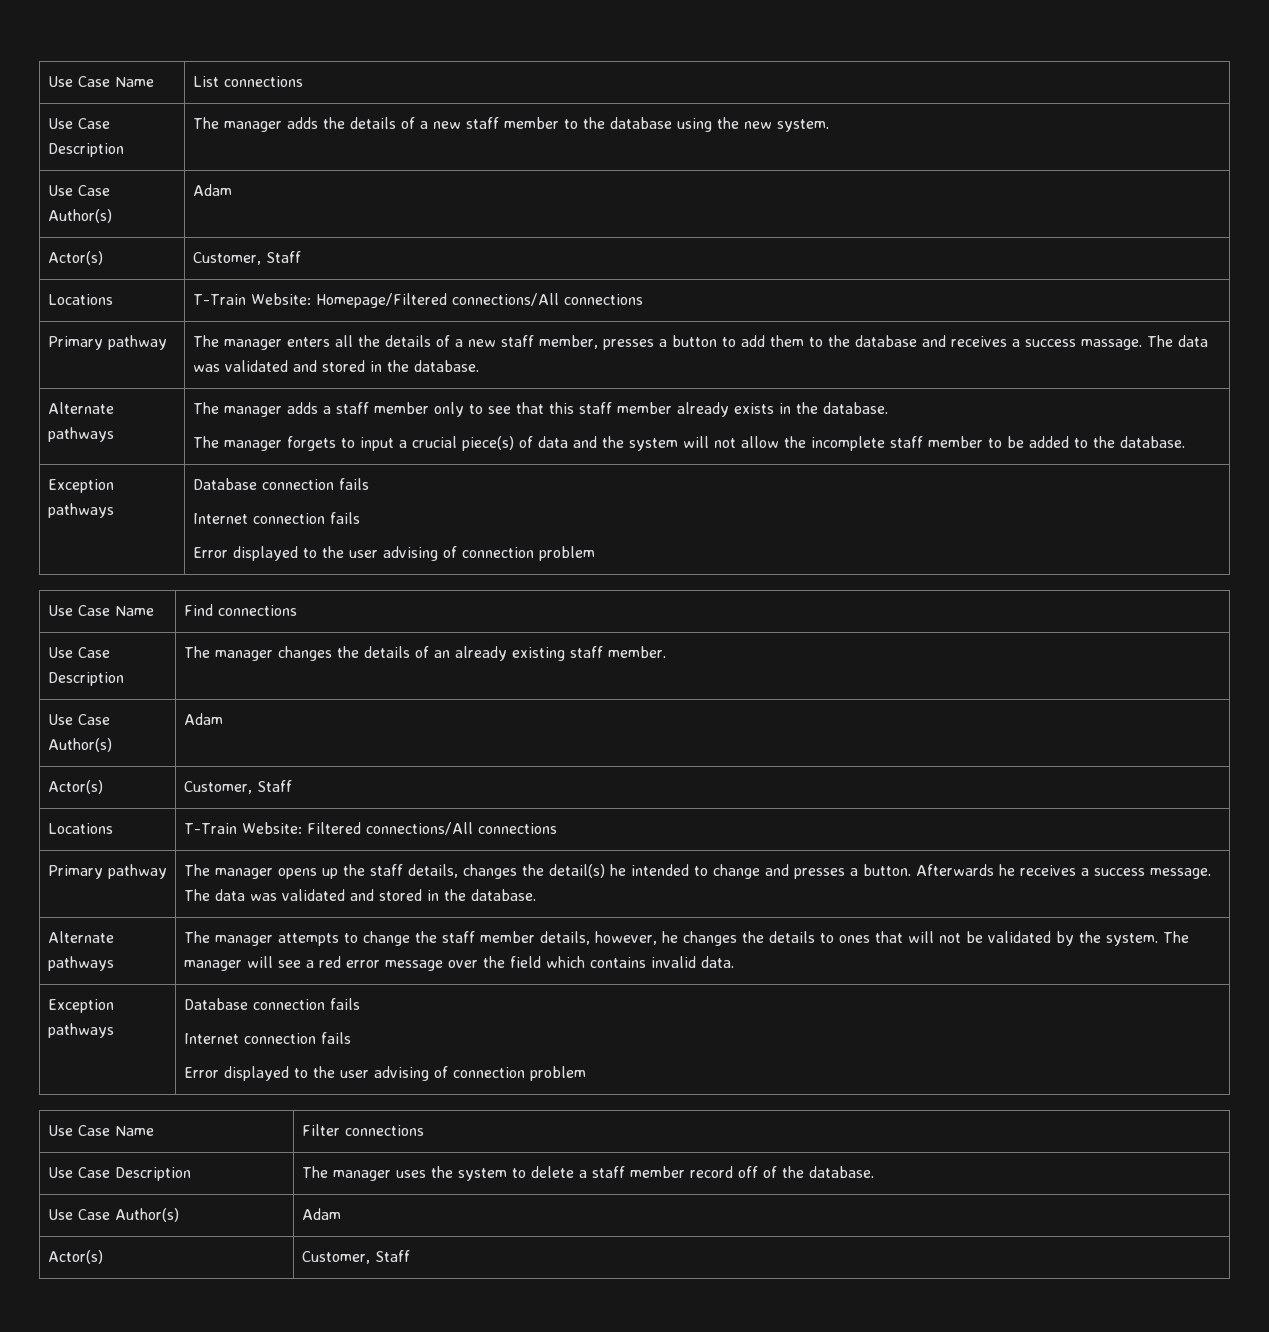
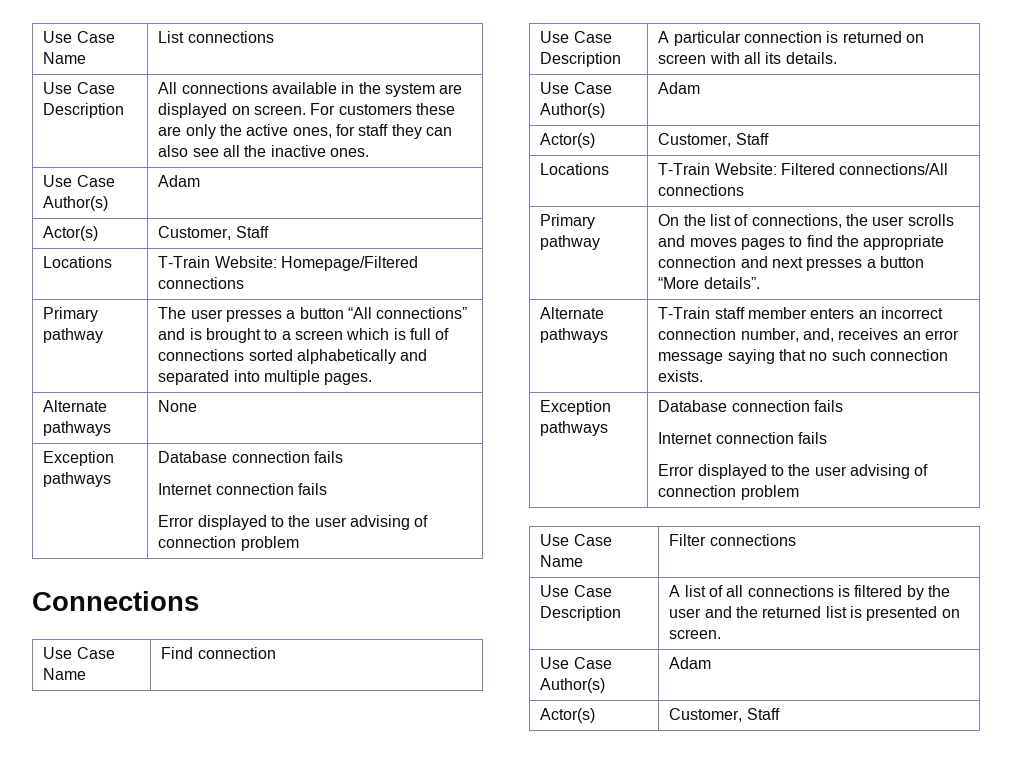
[192,117,829,132] The manager adds the details of a new staff member to the database using the new system. -> [158,82,463,97] [158,103,455,118] [158,124,452,139] [158,145,369,157] All connections available in the system are displayed on screen. For customers these are only the active ones, for staff they can also see all the inactive ones.
[451,293,643,306] [47,335,167,350] [192,335,1208,350] [192,360,479,372] [47,402,114,414] [47,427,114,442] [192,402,888,417] [192,436,1185,451] connections/All connections // Primary pathway | The manager enters all the details of a new staff member, presses a button to add them to the database and receives a success massage. The data was validated and stored in the database. // Alternate pathways | The manager adds a staff member only to see that this staff member already exists in the database. // The manager forgets to input a crucial piece(s) of data and the system will not allow the incomplete staff member to be added to the database. -> [158,277,245,289] [43,307,99,322] [43,328,104,343] [158,307,468,322] [158,328,450,343] [158,349,428,364] [158,370,373,385] [43,400,108,412] [43,421,112,436] [158,400,198,412] connections // Primary pathway | The user presses a button “All connections” and is brought to a screen which is full of connections sorted alphabetically and separated into multiple pages. // Alternate pathways | None
(595, 553) none -> [32,591,199,611] // Connections
[217,605,297,616] [47,647,110,658] [47,672,124,686] [183,646,666,661] connections // Use Case Description | The manager changes the details of an already existing staff member. -> [197,647,276,659] [540,31,612,43] [540,52,622,67] [658,31,924,46] [658,52,837,64] connection // Use Case Description | A particular connection is returned on screen with all its details.
[183,864,1211,879] [183,889,536,901] [47,931,114,943] [47,956,114,971] [183,931,1189,946] [183,956,734,971] The manager opens up the staff details, changes the detail(s) he intended to change and presses a button. Afterwards he receives a success message. The data was validated and stored in the database. // Alternate pathways | The manager attempts to change the staff member details, however, he changes the details to ones that will not be validated by the system. The manager will see a red error message over the field which contains invalid data. -> [658,214,954,228] [658,235,945,250] [658,256,924,271] [658,277,760,289] [540,307,605,319] [540,328,609,343] [658,307,943,319] [658,328,959,342] [658,349,948,364] [658,370,704,382] On the list of connections, the user scrolls and moves pages to find the appropriate connection and next presses a button “More details”. // Alternate pathways | T-Train staff member enters an incorrect connection number, and, receives an error message saying that no such connection exists.
[301,1166,874,1181] The manager uses the system to delete a staff member record off of the database. -> [669,585,950,600] [669,606,960,621] [669,629,722,639] A list of all connections is filtered by the user and the returned list is presented on screen.

